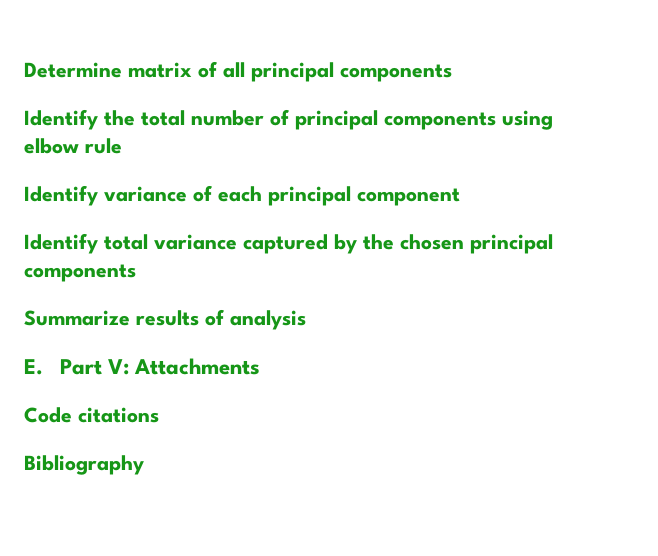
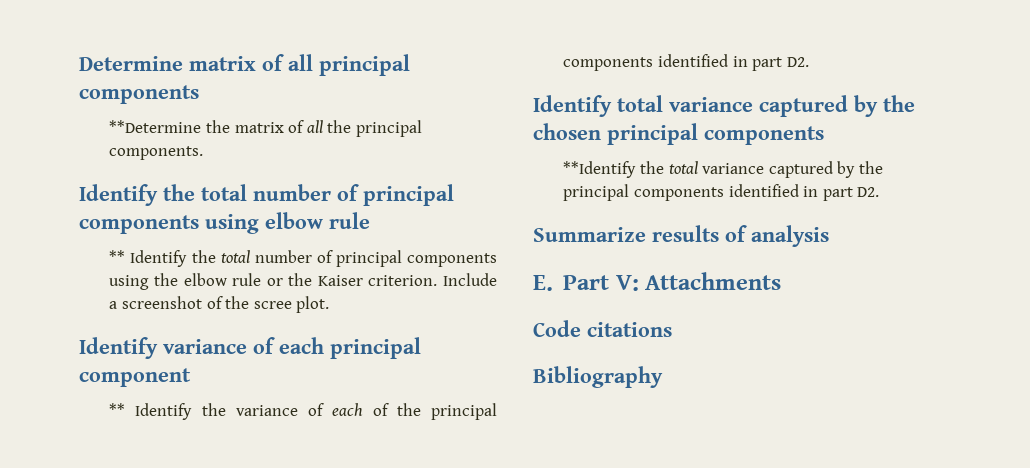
(452, 73) none -> [109,120,422,137] [109,146,204,160] // **Determine the matrix of all the principal components.
(122, 146) none -> [109,250,497,267] [109,273,497,290] [109,296,330,313] // ** Identify the total number of principal components using the elbow rule or the Kaiser criterion. Include a screenshot of the scree plot.
(460, 197) none -> [109,403,497,420] [563,54,809,71] // ** Identify the variance of each of the principal components identified in part D2.
(136, 273) none -> [563,161,883,178] [563,184,880,201] // **Identify the total variance captured by the principal components identified in part D2.

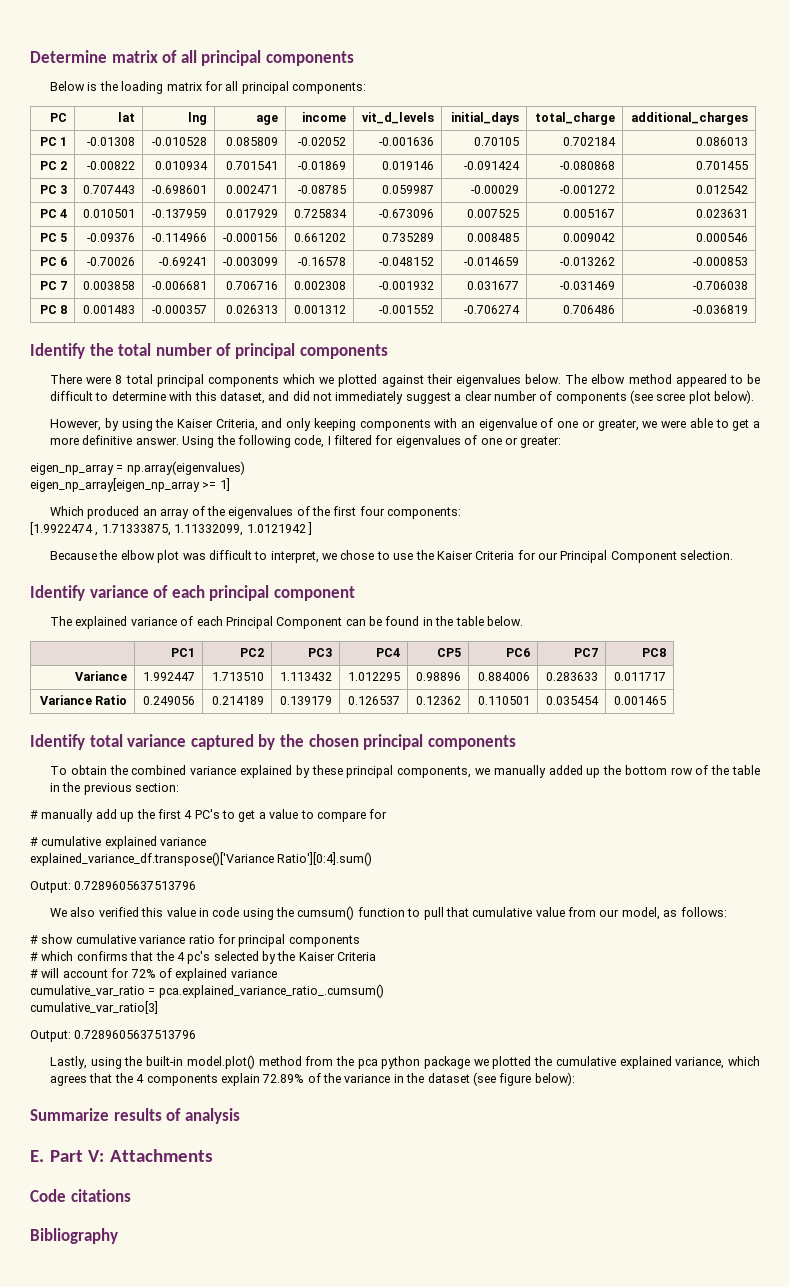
[109,120,422,137] [109,146,204,160] [79,184,454,206] [79,212,370,234] [109,250,497,267] [109,273,497,290] [109,296,330,313] **Determine the matrix of all the principal components. // Identify the total number of principal components using elbow rule // ** Identify the total number of principal components using the elbow rule or the Kaiser criterion. Include a screenshot of the scree plot. -> [50,81,367,94] [50,113,68,122] [118,112,136,122] [188,112,208,125] [256,115,279,125] [302,112,347,122] [362,112,435,124] [451,112,520,125] [535,112,616,125] [631,112,749,125] [39,137,68,146] [87,137,136,146] [152,137,208,146] [226,137,279,146] [298,137,347,146] [379,137,435,146] [474,137,520,146] [563,137,617,146] [696,137,749,146] [39,161,68,170] [87,161,136,170] [155,161,209,170] [226,161,279,170] [298,161,347,170] [382,161,435,170] [464,161,521,170] [560,161,616,170] [696,161,749,170] [39,185,68,194] [83,185,136,194] [152,185,208,194] [226,185,279,194] [298,185,347,194] [382,185,435,194] [471,185,520,194] [560,185,616,194] [696,185,749,194] [39,209,68,218] [83,209,136,218] [152,209,208,218] [226,209,279,218] [294,209,348,218] [379,209,435,218] [467,209,520,218] [563,209,616,218] [696,209,749,218] [39,233,68,242] [87,233,136,242] [152,233,208,242] [223,233,279,242] [294,233,347,242] [382,233,435,242] [467,233,520,242] [563,233,616,242] [696,233,749,242] [39,257,68,266] [87,257,136,266] [159,257,208,266] [223,257,279,266] [298,257,347,266] [379,257,435,266] [464,257,520,266] [560,257,616,266] [693,257,749,266] [39,281,68,290] [83,281,136,290] [152,281,208,290] [226,281,279,290] [294,281,347,290] [379,281,435,290] [467,281,520,290] [560,281,616,290] [693,281,749,290] [39,305,68,314] [83,305,136,314] [152,305,208,314] [226,305,279,314] [294,305,347,314] [379,305,435,314] [464,305,521,314] [563,305,616,314] [693,305,749,314] [30,343,388,359] [50,374,761,387] [50,390,755,404] [50,418,760,431] [50,435,562,448] [30,461,245,475] [30,478,230,492] [50,506,462,519] [30,522,312,536] [50,550,734,563] Below is the loading matrix for all principal components: // PC | lat | lng | age | income | vit_d_levels | initial_days | total_charge | additional_charges // PC 1 | -0.01308 | -0.010528 | 0.085809 | -0.02052 | -0.001636 | 0.70105 | 0.702184 | 0.086013 // PC 2 | -0.00822 | 0.010934 | 0.701541 | -0.01869 | 0.019146 | -0.091424 | -0.080868 | 0.701455 // PC 3 | 0.707443 | -0.698601 | 0.002471 | -0.08785 | 0.059987 | -0.00029 | -0.001272 | 0.012542 // PC 4 | 0.010501 | -0.137959 | 0.017929 | 0.725834 | -0.673096 | 0.007525 | 0.005167 | 0.023631 // PC 5 | -0.09376 | -0.114966 | -0.000156 | 0.661202 | 0.735289 | 0.008485 | 0.009042 | 0.000546 // PC 6 | -0.70026 | -0.69241 | -0.003099 | -0.16578 | -0.048152 | -0.014659 | -0.013262 | -0.000853 // PC 7 | 0.003858 | -0.006681 | 0.706716 | 0.002308 | -0.001932 | 0.031677 | -0.031469 | -0.706038 // PC 8 | 0.001483 | -0.000357 | 0.026313 | 0.001312 | -0.001552 | -0.706274 | 0.706486 | -0.036819 // Identify the total number of principal components // There were 8 total principal components which we plotted against their eigenvalues below. The elbow method appeared to be difficult to determine with this dataset, and did not immediately suggest a clear number of components (see scree plot below). // However, by using the Kaiser Criteria, and only keeping components with an eigenvalue of one or greater, we were able to get a more definitive answer. Using the following code, I filtered for eigenvalues of one or greater: // eigen_np_array = np.array(eigenvalues) // eigen_np_array[eigen_np_array >= 1] // Which produced an array of the eigenvalues of the first four components: // [1.9922474 , 1.71333875, 1.11332099, 1.0121942 ] // Because the elbow plot was difficult to interpret, we chose to use the Kaiser Criteria for our Principal Component selection.
[109,403,497,420] [563,54,809,71] ** Identify the variance of each of the principal components identified in part D2. -> [50,616,523,629] [171,648,196,657] [240,648,265,657] [308,648,333,657] [376,648,401,657] [437,648,462,657] [506,648,531,657] [574,648,599,657] [642,648,667,657] [75,671,128,681] [143,672,196,681] [212,672,265,681] [280,672,333,681] [348,672,401,681] [416,672,462,681] [478,672,531,681] [546,672,599,681] [614,672,667,681] [39,695,128,705] [143,696,196,705] [212,696,265,705] [280,696,333,705] [348,696,401,705] [416,696,462,705] [478,696,531,705] [546,696,600,705] [614,696,667,705] The explained variance of each Principal Component can be found in the table below. // | PC1 | PC2 | PC3 | PC4 | CP5 | PC6 | PC7 | PC8 // Variance | 1.992447 | 1.713510 | 1.113432 | 1.012295 | 0.98896 | 0.884006 | 0.283633 | 0.011717 // Variance Ratio | 0.249056 | 0.214189 | 0.139179 | 0.126537 | 0.12362 | 0.110501 | 0.035454 | 0.001465
[563,161,883,178] [563,184,880,201] **Identify the total variance captured by the principal components identified in part D2. -> [50,765,760,778] [50,782,180,795] [30,809,388,822] [30,836,207,849] [30,852,373,866] [30,881,197,893] [50,906,727,920] [30,934,360,947] [30,951,377,964] [30,968,277,981] [30,984,384,998] [30,1001,158,1014] [30,1030,197,1042] [50,1055,761,1069] [50,1072,575,1086] To obtain the combined variance explained by these principal components, we manually added up the bottom row of the table in the previous section: // # manually add up the first 4 PC's to get a value to compare for // # cumulative explained variance // explained_variance_df.transpose()['Variance Ratio'][0:4].sum() // Output: 0.7289605637513796 // We also verified this value in code using the cumsum() function to pull that cumulative value from our model, as follows: // # show cumulative variance ratio for principal components // # which confirms that the 4 pc's selected by the Kaiser Criteria // # will account for 72% of explained variance // cumulative_var_ratio = pca.explained_variance_ratio_.cumsum() // cumulative_var_ratio[3] // Output: 0.7289605637513796 // Lastly, using the built-in model.plot() method from the pca python package we plotted the cumulative explained variance, which agrees that the 4 components explain 72.89% of the variance in the dataset (see figure below):

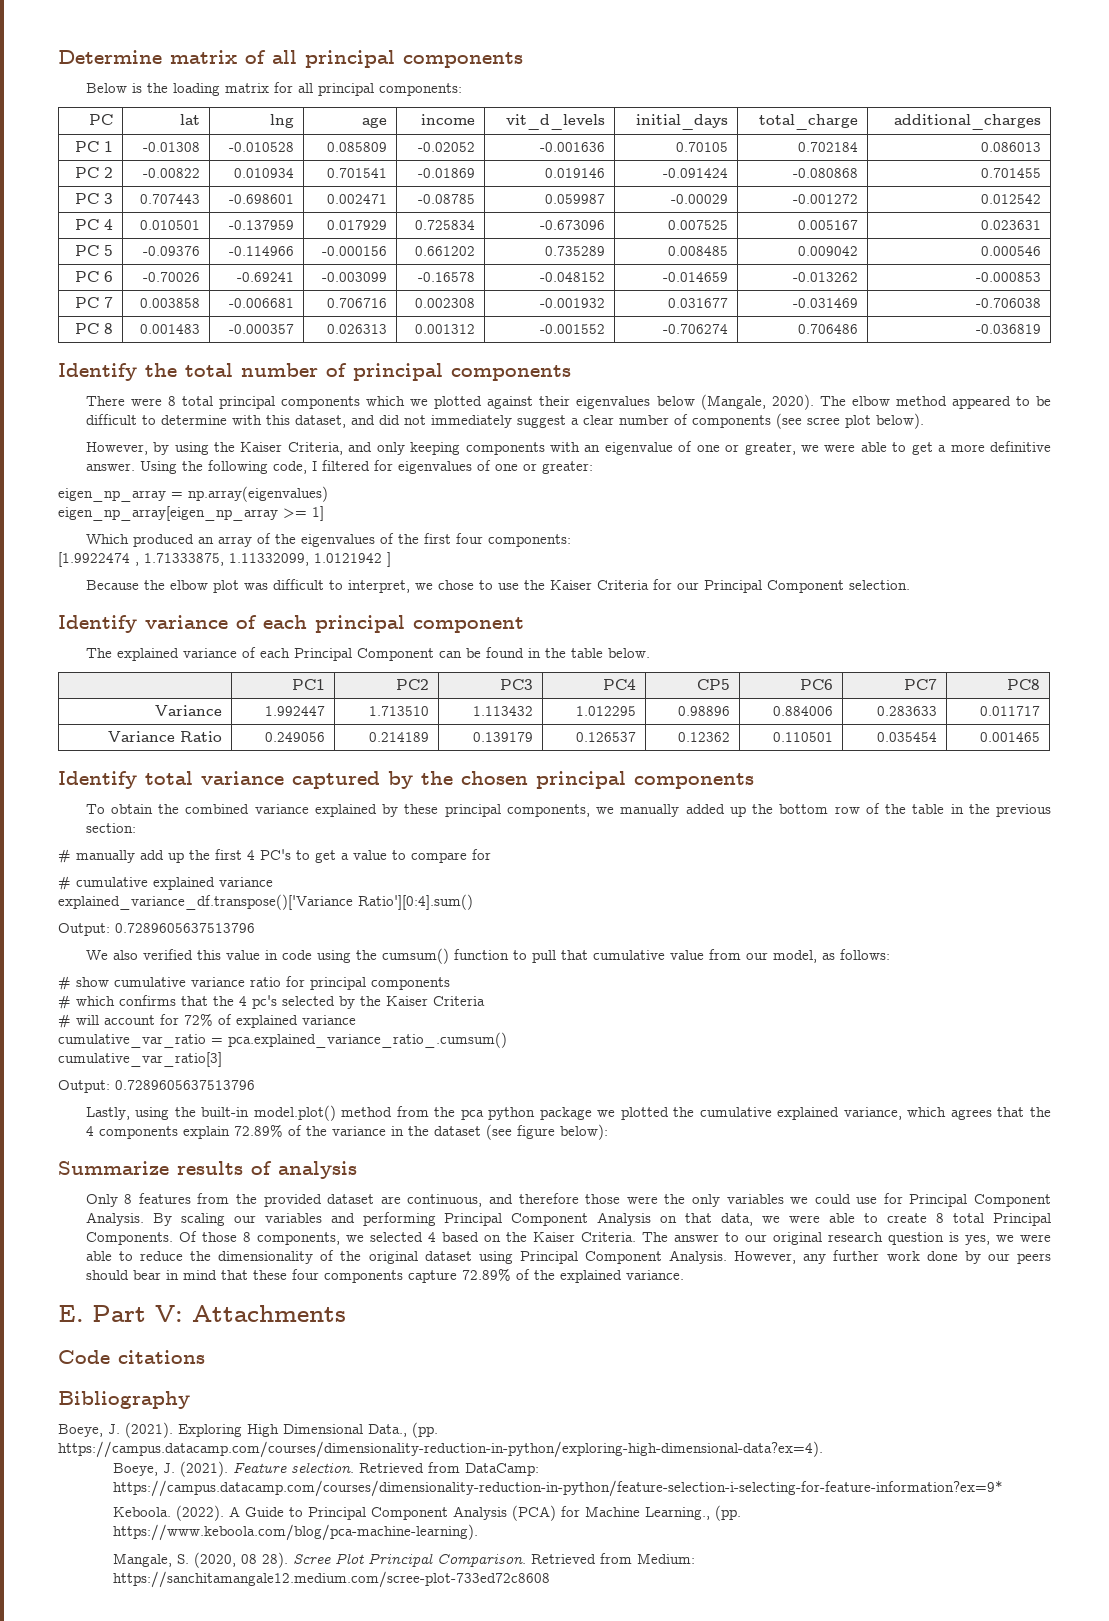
[525,374,562,384] below. -> [656,394,814,410] below (Mangale, 2020).
(240, 1116) none -> [85,1193,1051,1207] [85,1212,1051,1226] [85,1231,1052,1245] [85,1250,1051,1264] [85,1268,684,1283] // Only 8 features from the provided dataset are continuous, and therefore those were the only variables we could use for Principal Component Analysis. By scaling our variables and performing Principal Component Analysis on that data, we were able to create 8 total Principal Components. Of those 8 components, we selected 4 based on the Kaiser Criteria. The answer to our original research question is yes, we were able to reduce the dimensionality of the original dataset using Principal Component Analysis. However, any further work done by our peers should bear in mind that these four components capture 72.89% of the explained variance.
(118, 1236) none -> [58,1422,438,1438] [58,1441,823,1458] [113,1461,540,1477] [113,1480,1004,1497] [113,1505,742,1521] [113,1524,479,1541] [113,1552,696,1568] [113,1571,551,1588] // Boeye, J. (2021). Exploring High Dimensional Data., (pp. https://campus.datacamp.com/courses/dimensionality-reduction-in-python/exploring-high-dimensional-data?ex=4). // Boeye, J. (2021). Feature selection. Retrieved from DataCamp: https://campus.datacamp.com/courses/dimensionality-reduction-in-python/feature-selection-i-selecting-for-feature-information?ex=9* // Keboola. (2022). A Guide to Principal Component Analysis (PCA) for Machine Learning., (pp. https://www.keboola.com/blog/pca-machine-learning). // Mangale, S. (2020, 08 28). Scree Plot Principal Comparison. Retrieved from Medium: https://sanchitamangale12.medium.com/scree-plot-733ed72c8608

